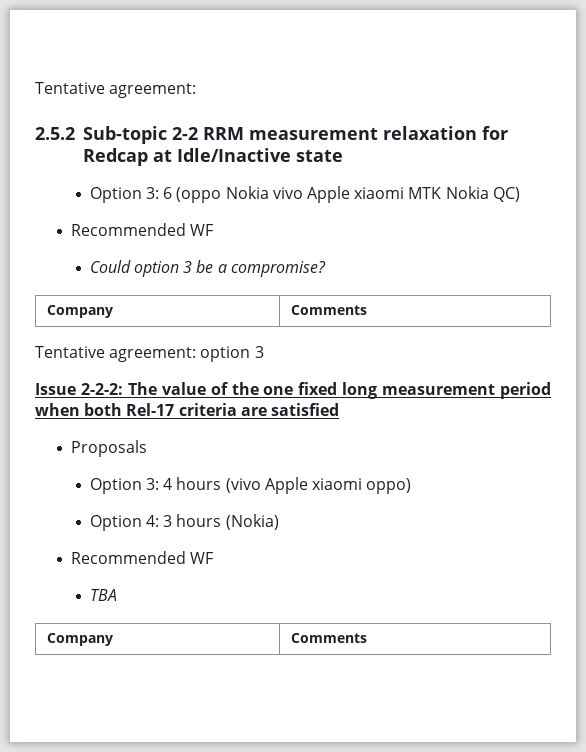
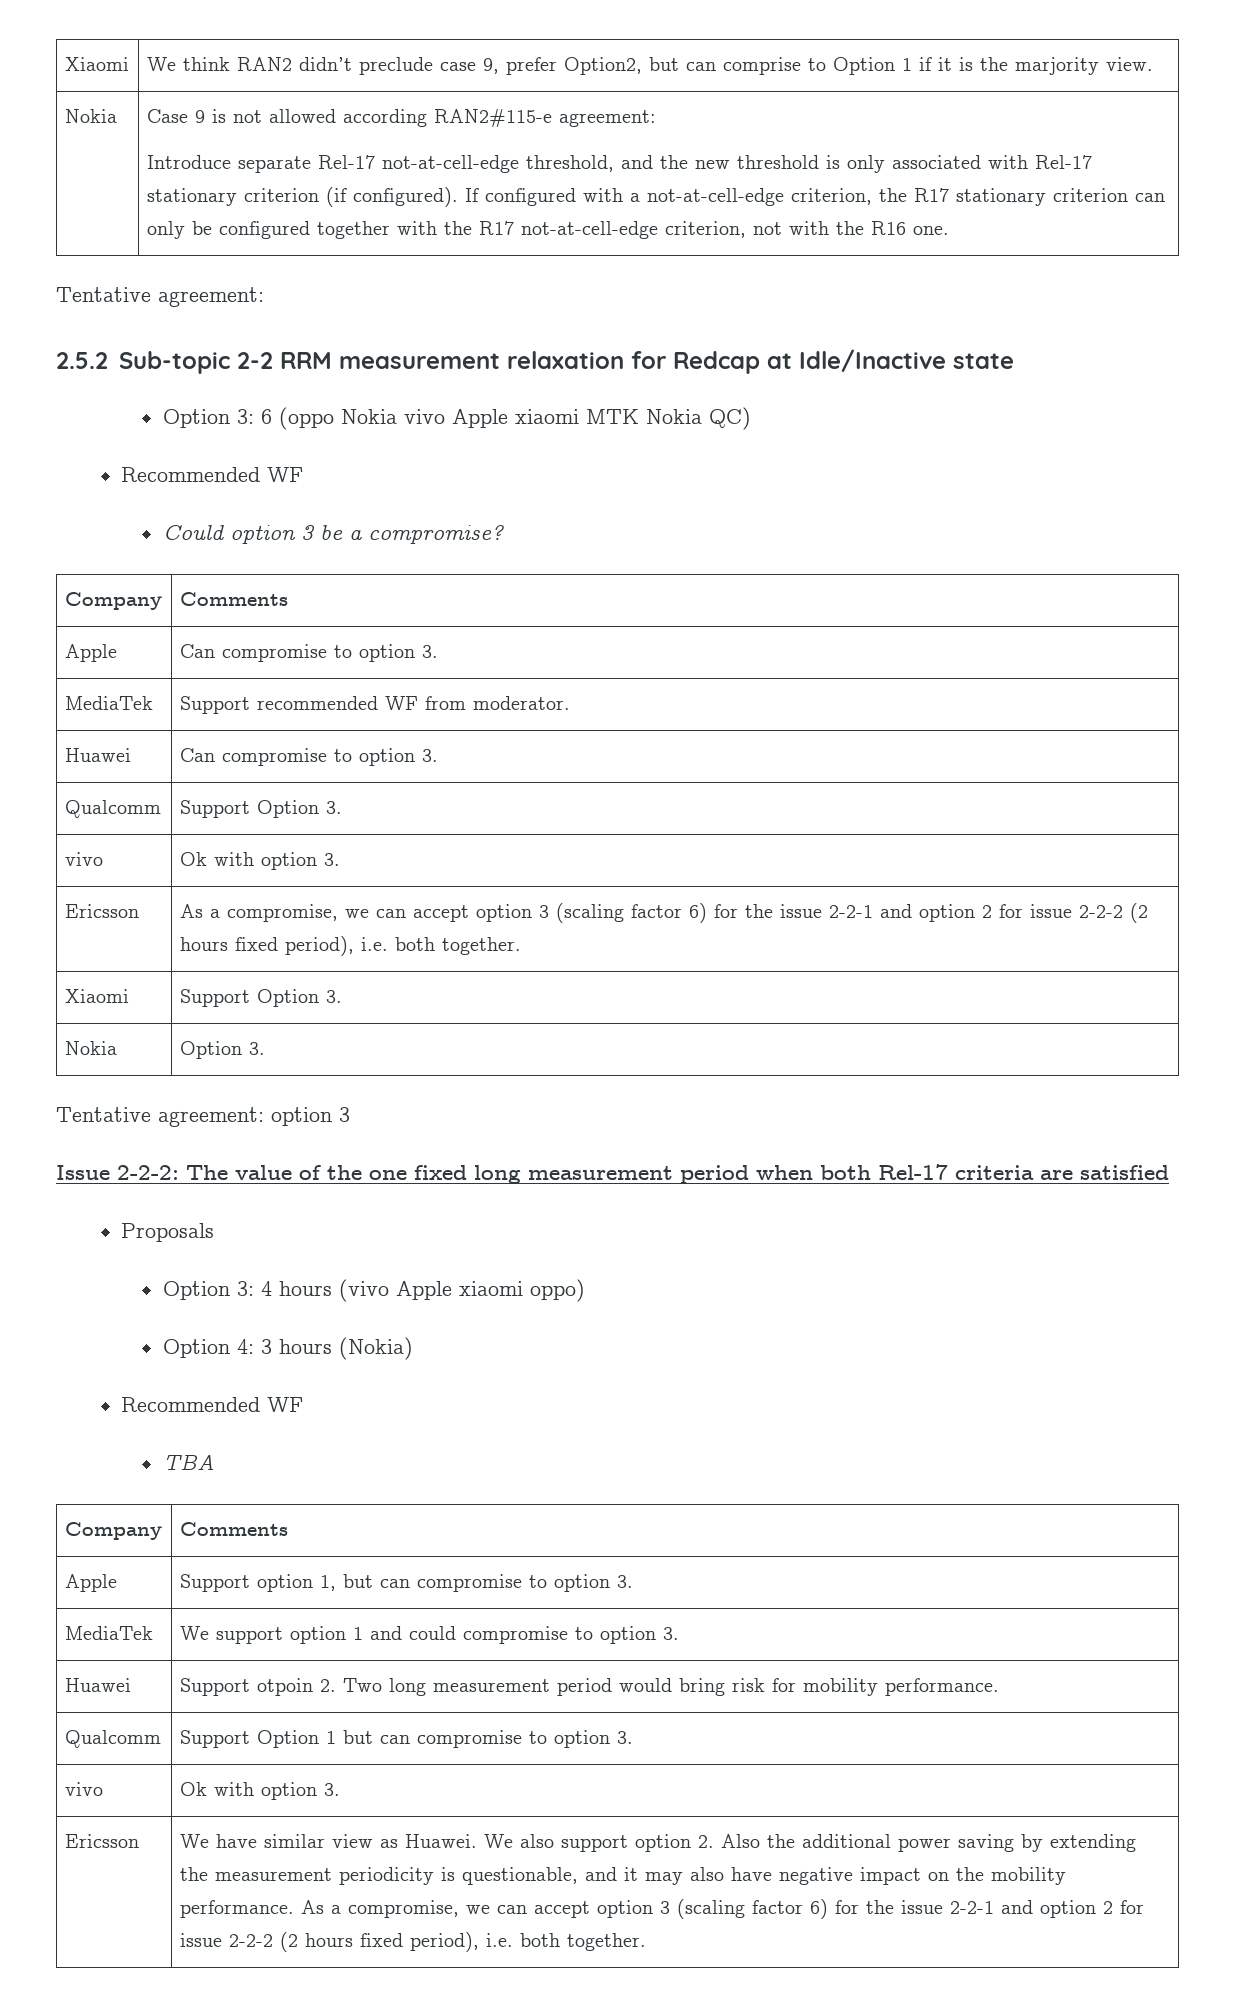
(35, 88) none -> [64,57,129,71] [146,57,1153,75] [64,109,117,123] [146,109,656,127] [146,155,1092,173] [146,187,1165,207] [146,221,949,239] Xiaomi | We think RAN2 didn’t preclude case 9, prefer Option2, but can comprise to Option 1 if it is the marjority view. // Nokia | Case 9 is not allowed according RAN2#115-e agreement: // Introduce separate Rel-17 not-at-cell-edge threshold, and the new threshold is only associated with Rel-17 stationary criterion (if configured). If configured with a not-at-cell-edge criterion, the R17 stationary criterion can only be configured together with the R17 not-at-cell-edge criterion, not with the R16 one. //
(367, 310) none -> [64,644,117,662] [179,644,438,662] [64,696,153,710] [179,696,570,714] [64,748,131,762] [179,748,438,766] [64,800,161,818] [179,800,342,818] [64,852,103,866] [179,852,340,870] [64,904,139,918] [179,903,1148,923] [179,936,521,956] [64,989,129,1003] [179,989,342,1007] [64,1041,117,1055] [179,1041,265,1059] // Apple | Can compromise to option 3. // MediaTek | Support recommended WF from moderator. // Huawei | Can compromise to option 3. // Qualcomm | Support Option 3. // vivo | Ok with option 3. // Ericsson | As a compromise, we can accept option 3 (scaling factor 6) for the issue 2-2-1 and option 2 for issue 2-2-2 (2 hours fixed period), i.e. both together. // Xiaomi | Support Option 3. // Nokia | Option 3.
(367, 638) none -> [64,1574,117,1592] [179,1574,633,1592] [64,1626,153,1640] [179,1626,679,1644] [64,1678,131,1692] [179,1678,999,1696] [64,1730,161,1748] [179,1730,633,1748] [64,1782,103,1796] [179,1782,340,1800] [64,1834,139,1848] [179,1834,1136,1852] [179,1867,1066,1885] [179,1899,1144,1919] [179,1932,646,1952] // Apple | Support option 1, but can compromise to option 3. // MediaTek | We support option 1 and could compromise to option 3. // Huawei | Support otpoin 2. Two long measurement period would bring risk for mobility performance. // Qualcomm | Support Option 1 but can compromise to option 3. // vivo | Ok with option 3. // Ericsson | We have similar view as Huawei. We also support option 2. Also the additional power saving by extending the measurement periodicity is questionable, and it may also have negative impact on the mobility performance. As a compromise, we can accept option 3 (scaling factor 6) for the issue 2-2-1 and option 2 for issue 2-2-2 (2 hours fixed period), i.e. both together.

